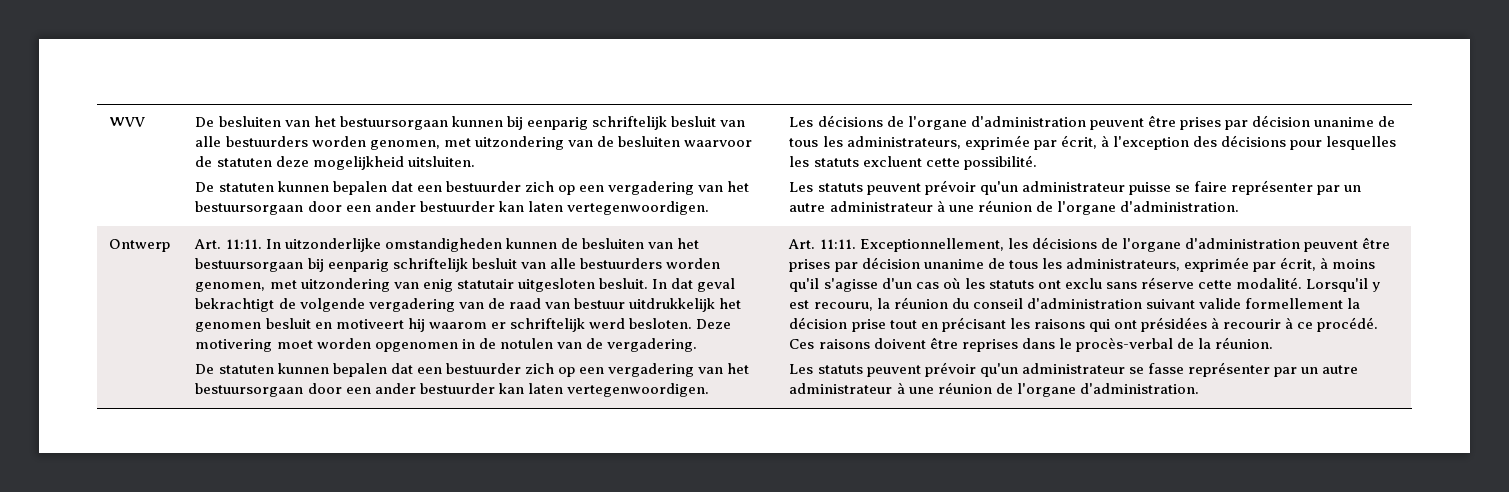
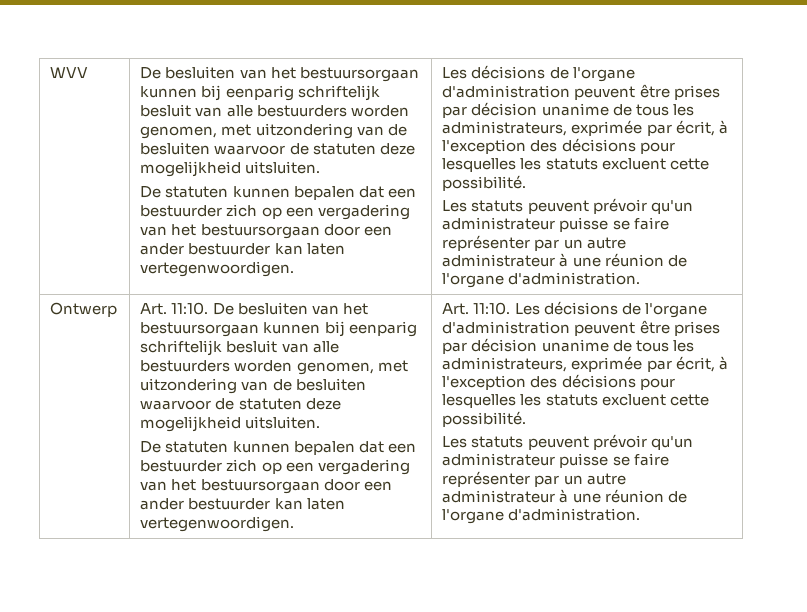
[225,238,699,252] [195,258,304,272] 11:11. In uitzonderlijke omstandigheden kunnen de besluiten van het bestuursorgaan -> [171,302,368,315] [140,322,321,337] 11:10. De besluiten van het bestuursorgaan kunnen
[422,278,735,292] [195,298,741,312] [195,318,731,332] [195,338,697,352] enig statutair uitgesloten besluit. In dat geval bekrachtigt de volgende vergadering van de raad van bestuur uitdrukkelijk het genomen besluit en motiveert hij waarom er schriftelijk werd besloten. Deze motivering moet worden opgenomen in de notulen van de vergadering. -> [272,378,366,391] [140,398,341,410] [140,416,321,432] de besluiten waarvoor de statuten deze mogelijkheid uitsluiten.
[819,238,1028,252] 11:11. Exceptionnellement, les -> [473,302,540,315] 11:10. Les
[1332,259,1376,269] [789,277,1381,292] [789,297,1360,311] [789,317,1379,332] [789,337,1273,352] [789,362,1184,377] moins qu'il s'agisse d'un cas où les statuts ont exclu sans réserve cette modalité. Lorsqu'il y est recouru, la réunion du conseil d'administration suivant valide formellement la décision prise tout en précisant les raisons qui ont présidées à recourir à ce procédé. Ces raisons doivent être reprises dans le procès-verbal de la réunion. // Les statuts peuvent prévoir qu'un administrateur se fasse -> [442,374,675,390] [442,394,709,408] [442,411,527,427] [442,434,693,450] [442,453,669,468] l'exception des décisions pour lesquelles les statuts excluent cette possibilité. // Les statuts peuvent prévoir qu'un administrateur puisse se faire

